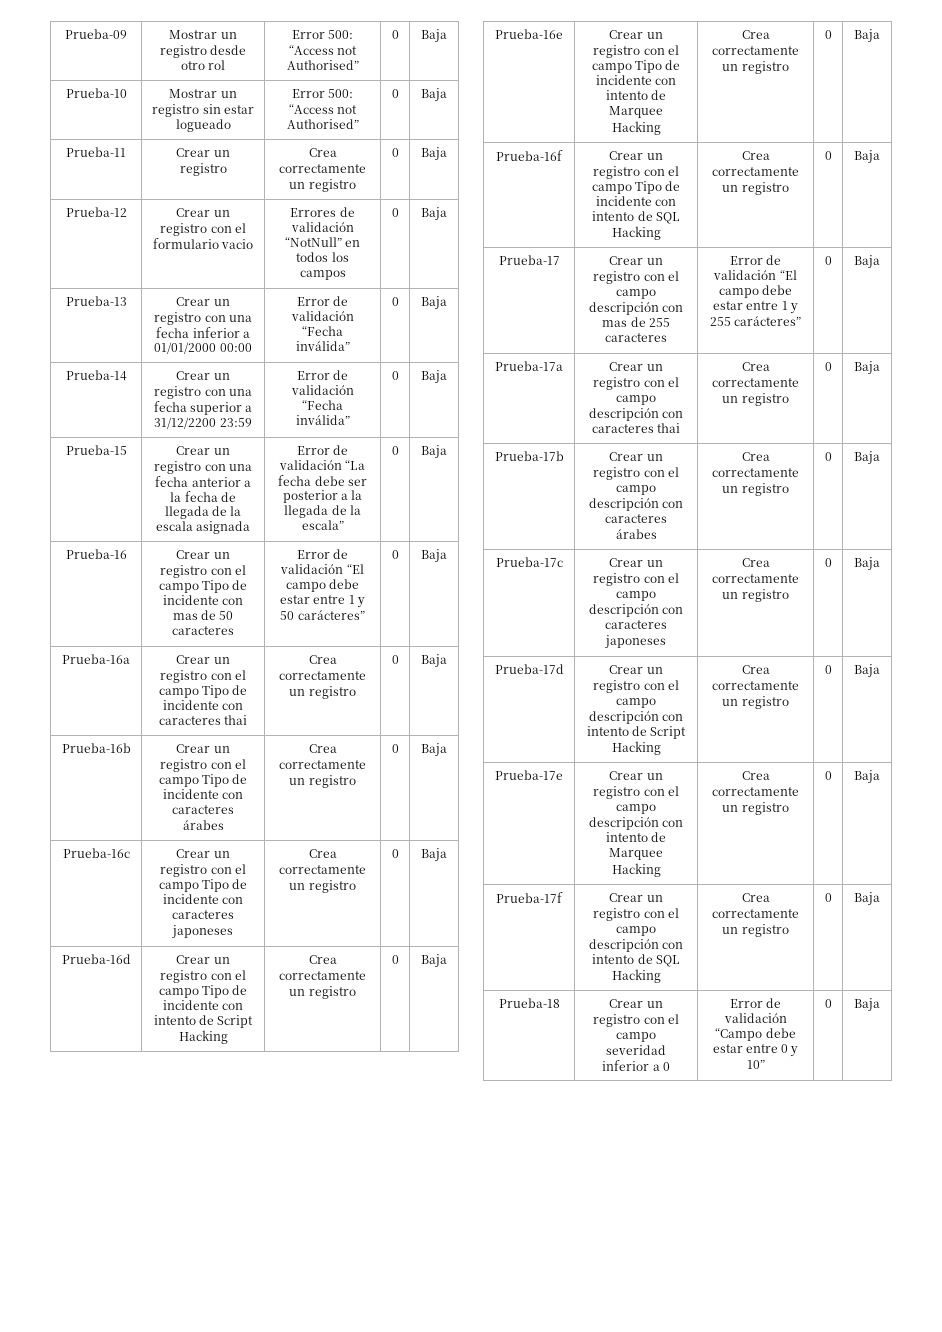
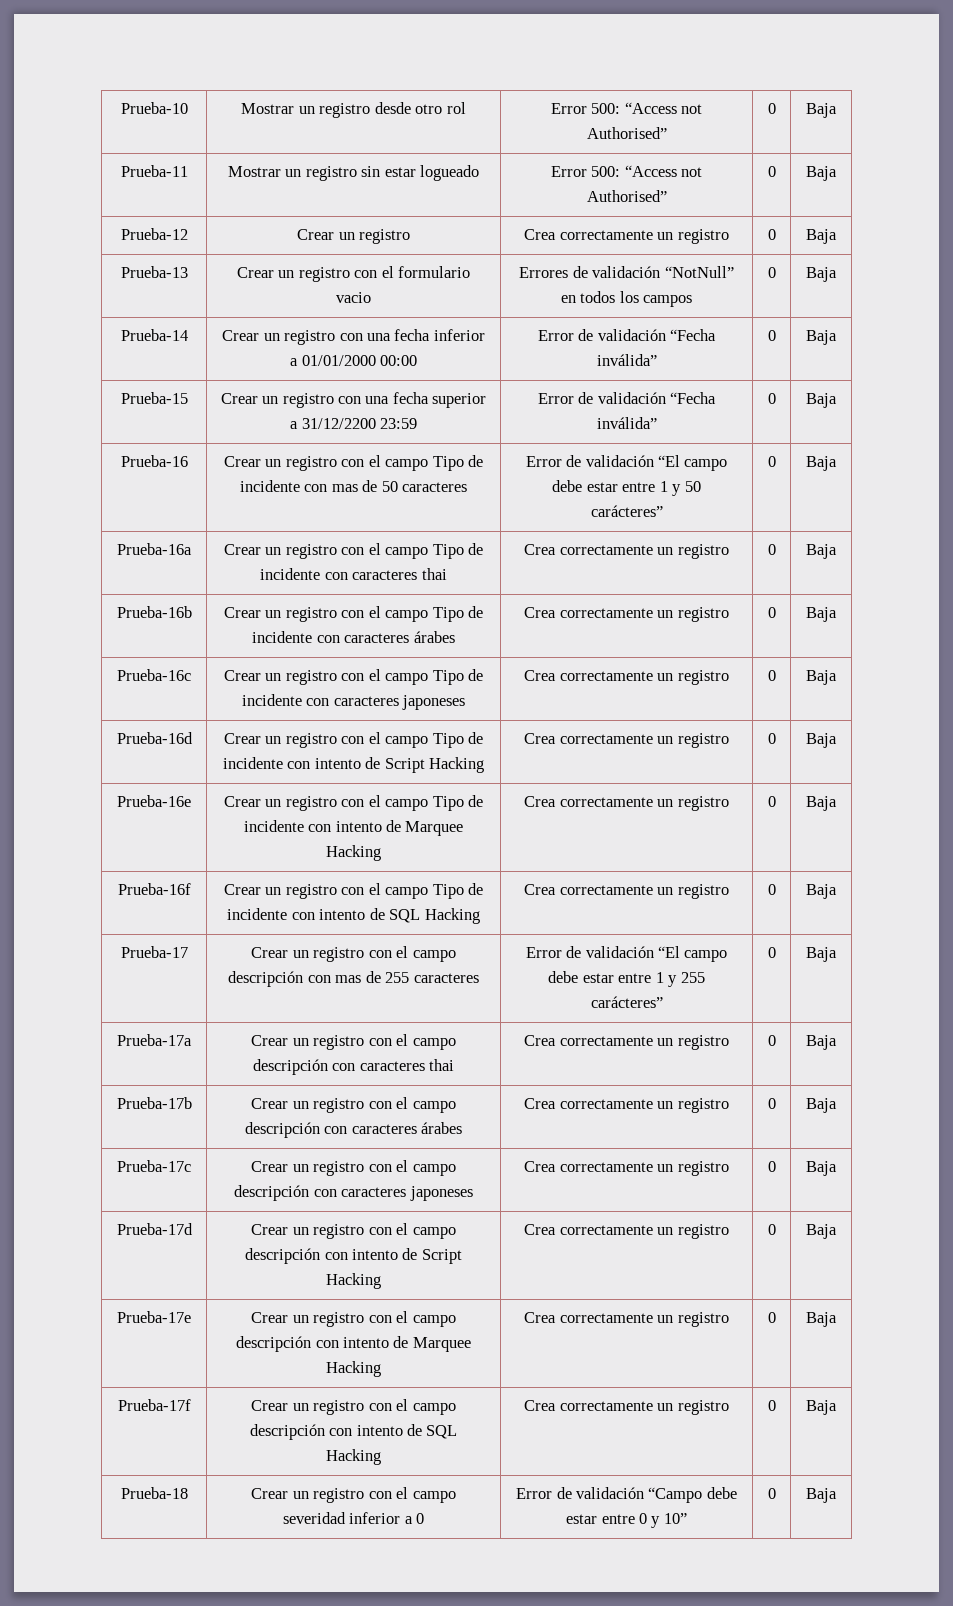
[65,29,127,39] Prueba-09 -> [120,102,188,114] Prueba-10
[65,88,127,98] Prueba-10 -> [120,165,188,177] Prueba-11
[66,147,126,157] Prueba-11 -> [120,228,188,240] Prueba-12
[65,207,127,217] Prueba-12 -> [120,266,188,278] Prueba-13
[65,296,127,306] Prueba-13 -> [120,329,188,341] Prueba-14
[65,370,127,381] Prueba-14 -> [120,392,188,404] Prueba-15
[65,445,127,455] [176,446,230,455] [154,461,252,474] [155,476,251,487] [170,491,236,502] [164,506,242,519] [155,521,251,534] [296,445,349,455] [278,460,366,470] [278,475,367,486] [282,490,363,503] [284,505,361,518] [301,520,344,530] [391,446,399,455] [421,445,447,459] // Prueba-15 | Crear un registro con una fecha anterior a la fecha de llegada de la escala asignada | Error de validación “La fecha debe ser posterior a la llegada de la escala” | 0 | Baja -> (837, 400) none

